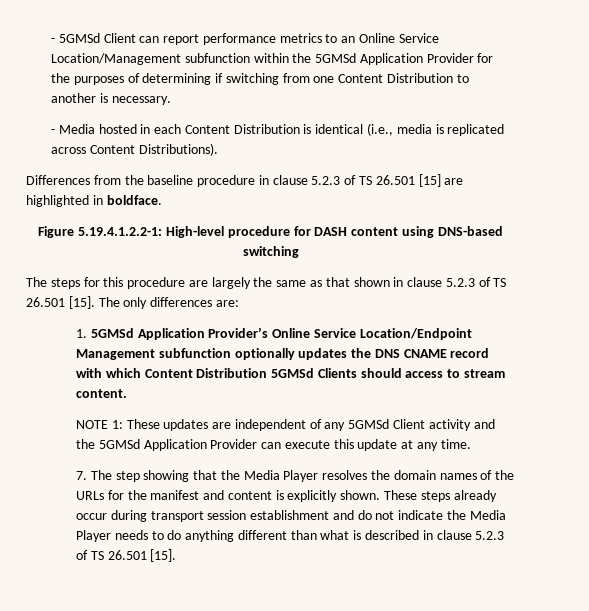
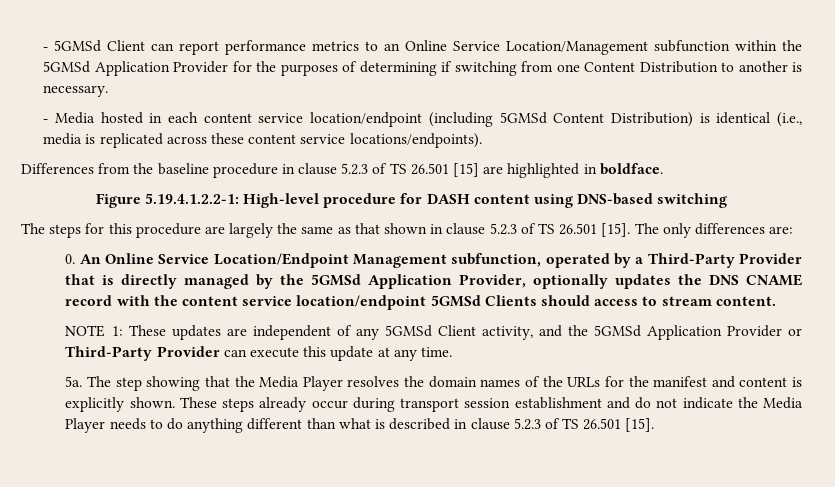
[184,124,300,134] Content Distribution -> [203,112,693,127] content service location/endpoint (including 5GMSd Content Distribution)
[89,143,218,156] Content Distributions). -> [210,133,482,148] these content service locations/endpoints).
[76,327,472,340] [76,348,231,360] 1. 5GMSd Application Provider’s Online Service Location/Endpoint Management subfunction -> [65,253,802,268] [65,274,527,289] 0. An Online Service Location/Endpoint Management subfunction, operated by a Third-Party Provider that is directly managed by the 5GMSd Application Provider,
[105,368,268,378] which Content Distribution -> [153,295,427,310] the content service location/endpoint
[428,419,471,431] activity -> [481,326,533,340] activity,
(258, 444) none -> [787,328,802,336] [65,346,220,361] or Third-Party Provider
[76,471,88,480] 7. -> [65,376,83,387] 5a.

